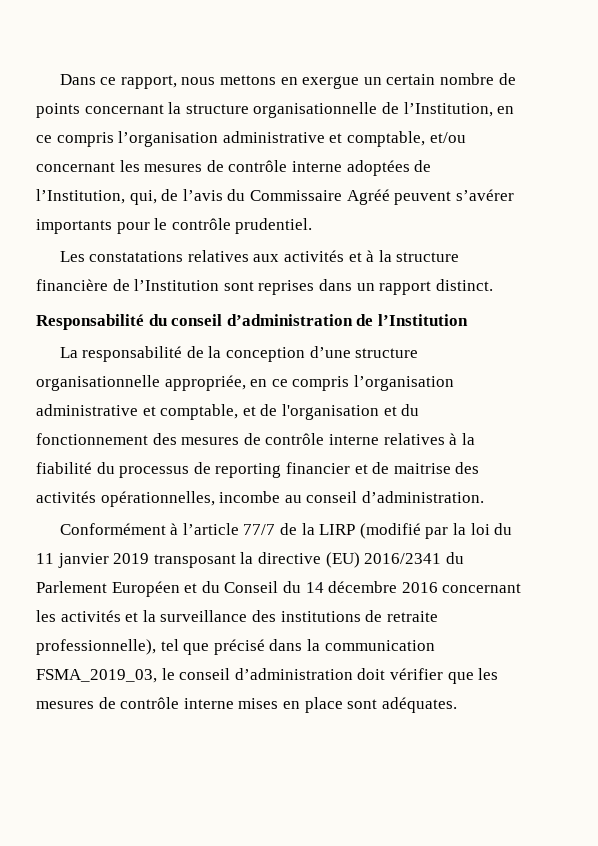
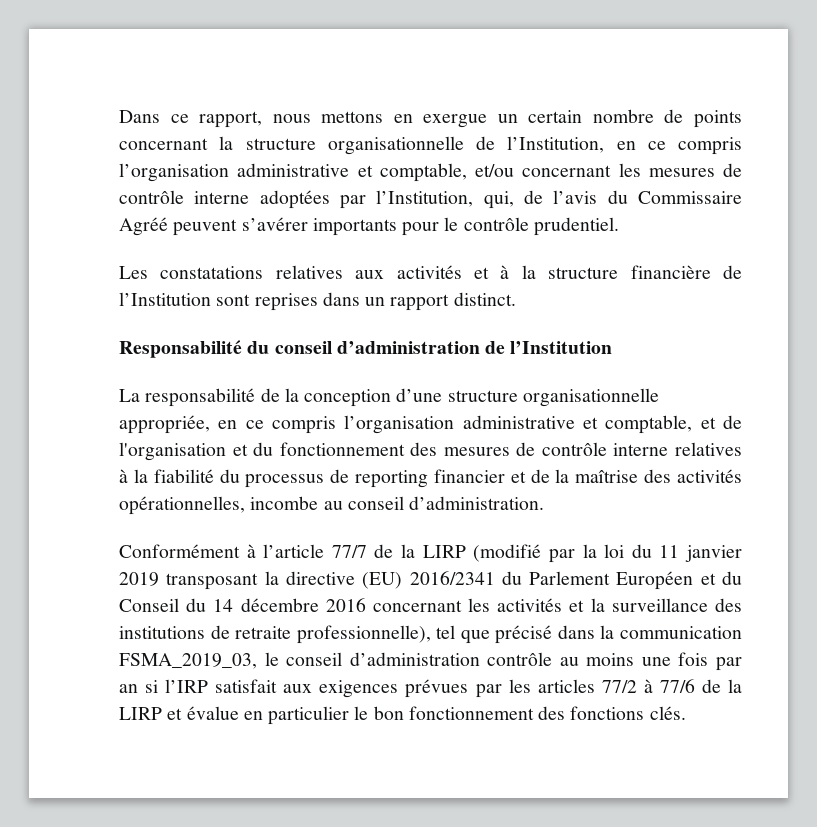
[414,160,432,172] de -> [340,195,366,209] par
[393,463,451,474] maitrise -> [555,469,639,483] la maîtrise
[357,668,499,684] [36,697,457,713] doit vérifier que les mesures de contrôle interne mises en place sont adéquates. -> [487,652,742,671] [119,679,742,698] [119,706,686,725] contrôle au moins une fois par an si l’IRP satisfait aux exigences prévues par les articles 77/2 à 77/6 de la LIRP et évalue en particulier le bon fonctionnement des fonctions clés.

